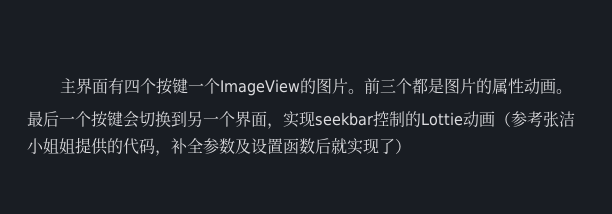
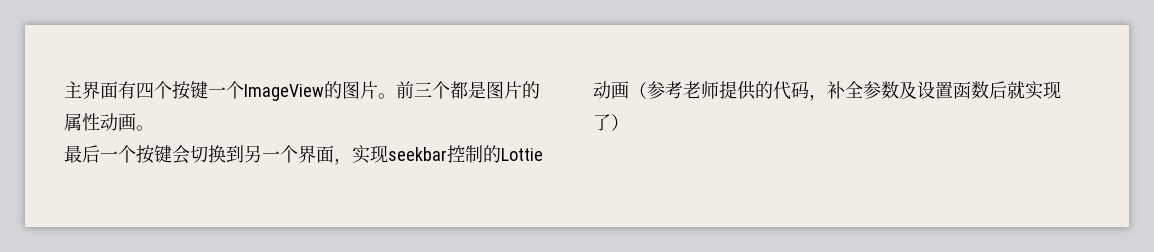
[543,111,575,127] [27,138,75,154] 张洁小姐姐 -> [683,81,719,99] 老师

